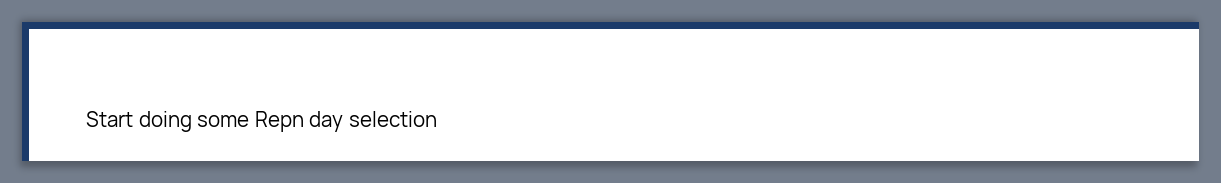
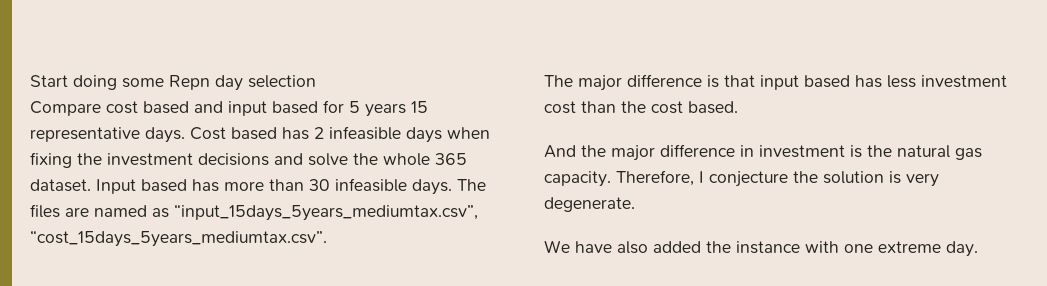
(437, 119) none -> [30,100,428,117] [30,126,490,143] [30,152,467,168] [30,178,486,195] [30,204,478,221] [30,230,327,247] [544,74,1007,91] [544,101,738,114] [544,144,982,161] [544,170,939,187] [544,197,635,212] [544,240,978,257] // Compare cost based and input based for 5 years 15 representative days. Cost based has 2 infeasible days when fixing the investment decisions and solve the whole 365 dataset. Input based has more than 30 infeasible days. The files are named as “input_15days_5years_mediumtax.csv”, “cost_15days_5years_mediumtax.csv”. // The major difference is that input based has less investment cost than the cost based. // And the major difference in investment is the natural gas capacity. Therefore, I conjecture the solution is very degenerate. // We have also added the instance with one extreme day.

